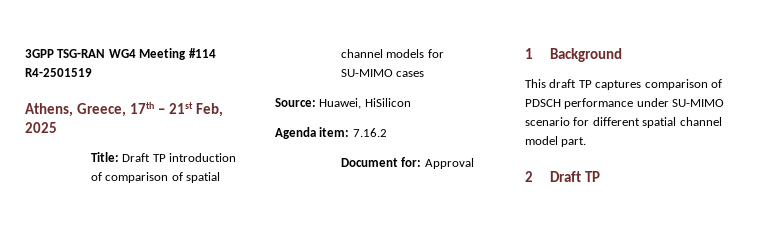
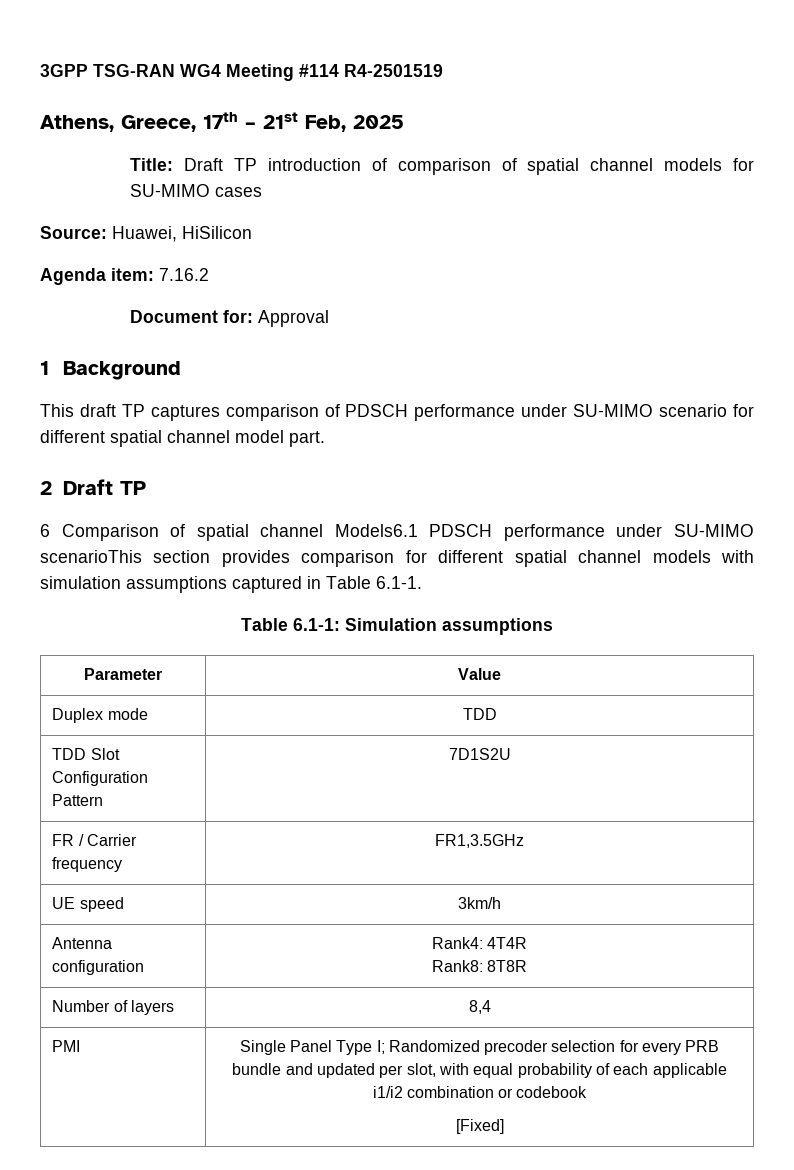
(600, 176) none -> [40,524,754,541] [40,550,755,567] [40,576,422,593] [241,618,553,635] [84,668,162,680] [458,668,501,680] [52,708,148,723] [462,708,497,720] [52,748,120,760] [52,771,149,786] [52,794,104,806] [448,748,511,760] [52,834,138,846] [52,857,123,872] [435,834,524,848] [52,897,124,912] [458,897,501,909] [52,937,113,949] [52,960,145,975] [431,937,528,949] [431,960,528,972] [52,1000,175,1015] [468,1000,491,1014] [52,1040,81,1052] [239,1040,720,1055] [232,1063,727,1078] [372,1086,588,1098] [455,1119,504,1134] // 6 Comparison of spatial channel Models6.1 PDSCH performance under SU-MIMO scenarioThis section provides comparison for different spatial channel models with simulation assumptions captured in Table 6.1-1. // Table 6.1-1: Simulation assumptions // Parameter | Value // Duplex mode | TDD // TDD Slot Configuration Pattern | 7D1S2U // FR / Carrier frequency | FR1,3.5GHz // UE speed | 3km/h // Antenna configuration | Rank4: 4T4R // Rank8: 8T8R // Number of layers | 8,4 // PMI | Single Panel Type I; Randomized precoder selection for every PRB bundle and updated per slot, with equal probability of each applicable i1/i2 combination or codebook // [Fixed]

